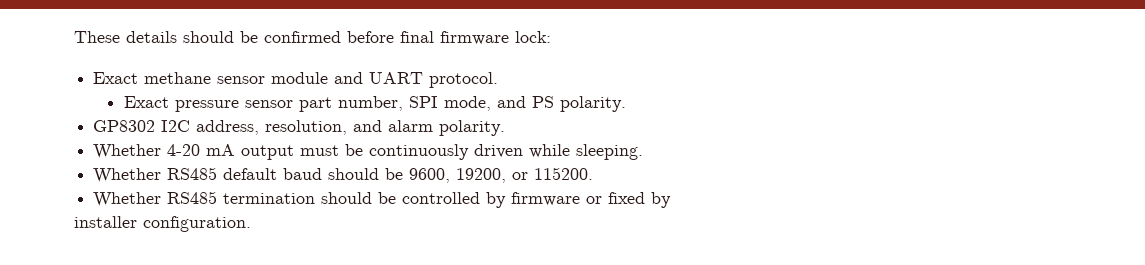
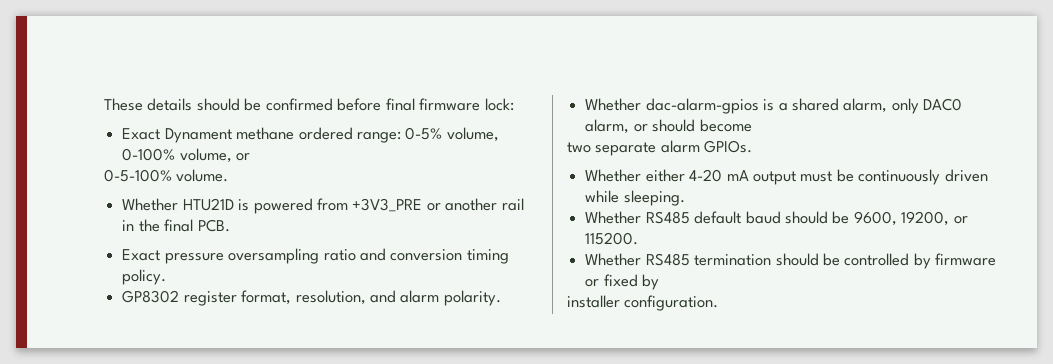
[144,72,499,88] [123,96,626,112] methane sensor module and UART protocol. // Exact pressure sensor part number, SPI mode, and PS polarity. -> [164,127,499,143] [122,148,251,163] [104,169,229,182] [122,198,524,214] [122,219,230,232] [122,248,509,264] [122,269,167,285] Dynament methane ordered range: 0-5% volume, 0-100% volume, or // 0-5-100% volume. // Whether HTU21D is powered from +3V3_PRE or another rail in the final PCB. // Exact pressure oversampling ratio and conversion timing policy.
[161,120,260,135] I2C address, -> [183,290,292,306] register format,
(162, 151) none -> [645,98,963,114] [585,119,752,134] [567,140,753,156] [585,169,685,182] dac-alarm-gpios is a shared alarm, only DAC0 alarm, or should become // two separate alarm GPIOs. // Whether either

